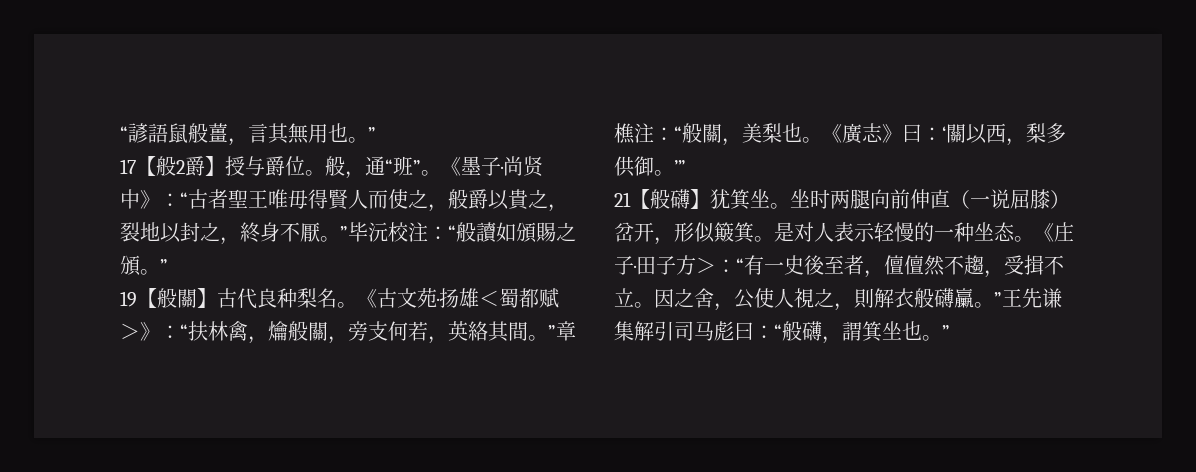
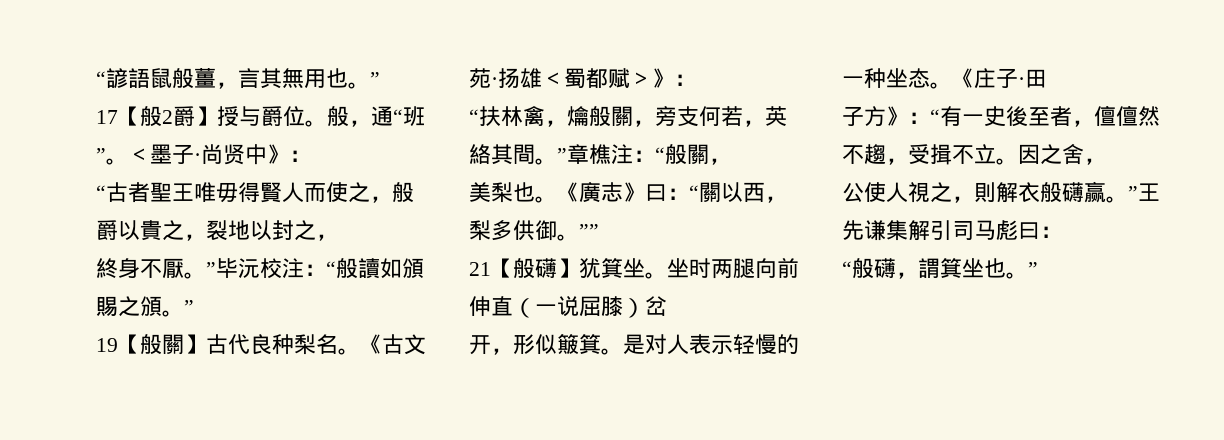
[441,157,461,176] 《 -> [128,148,150,162] ＜
(180, 200) none -> (311, 156) //
(240, 241) none -> (338, 237) //
(180, 332) none -> (696, 80) //
(742, 142) none -> (731, 161) //
[942,126,946,141] ‘ -> [689,185,699,200] “
[674,160,686,174] ’” -> [579,224,599,238] ””
(634, 232) none -> (667, 306) //
[656,255,716,275] 子方＞ -> [842,106,908,126] // 子方》
(734, 307) none -> (1106, 161) //
[954,288,974,308] 臝 -> [1084,181,1106,203] 赢
(774, 332) none -> (1062, 232) //

